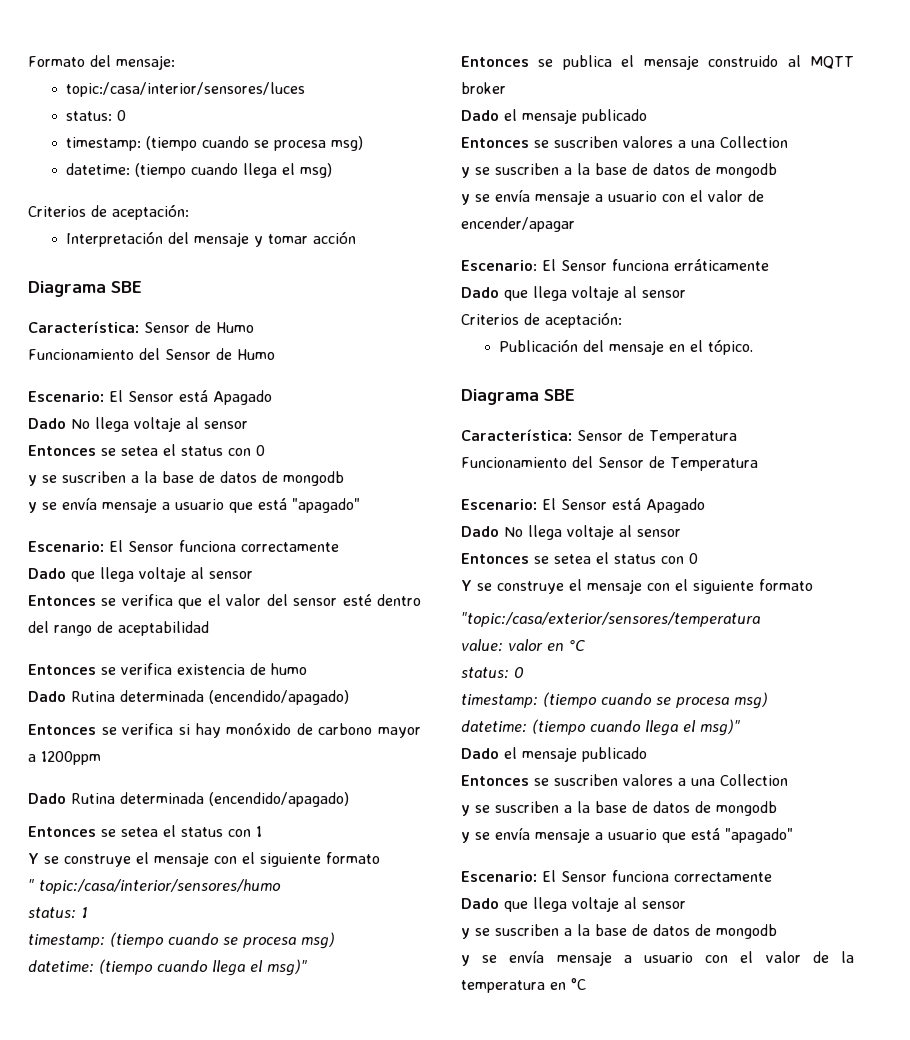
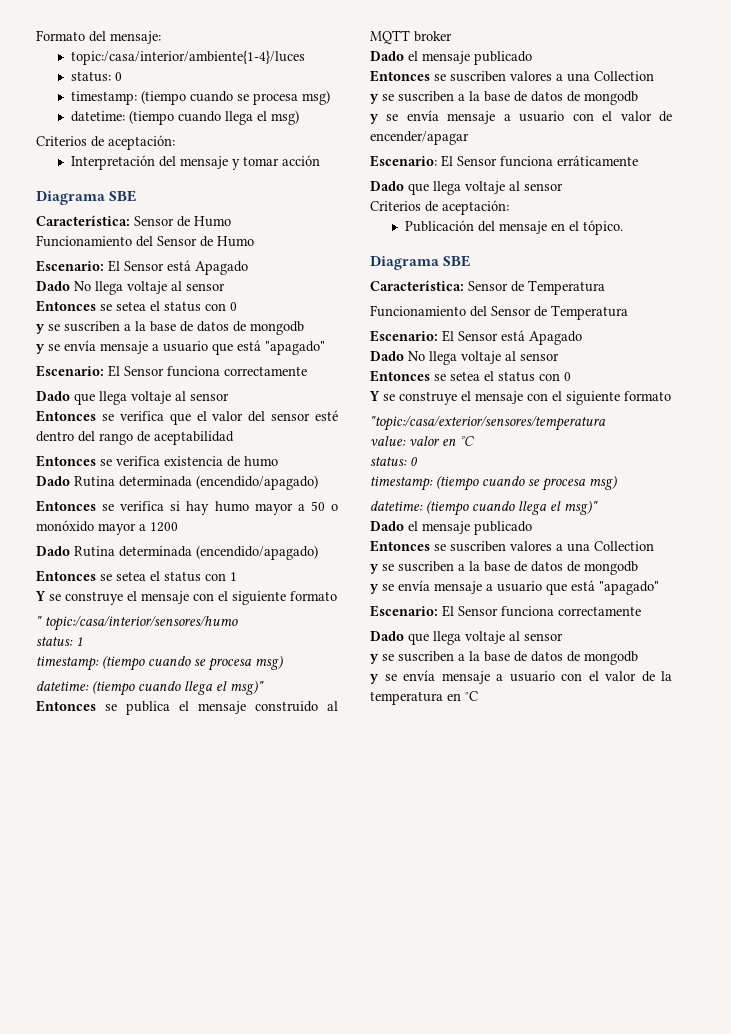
[66,82,306,97] topic:/casa/interior/sensores/luces -> [70,50,305,65] topic:/casa/interior/ambiente{1-4}/luces
[226,722,421,738] [28,751,101,765] monóxido de carbono mayor a 1200ppm -> [214,501,338,515] [36,520,178,535] humo mayor a 50 o monóxido mayor a 1200

